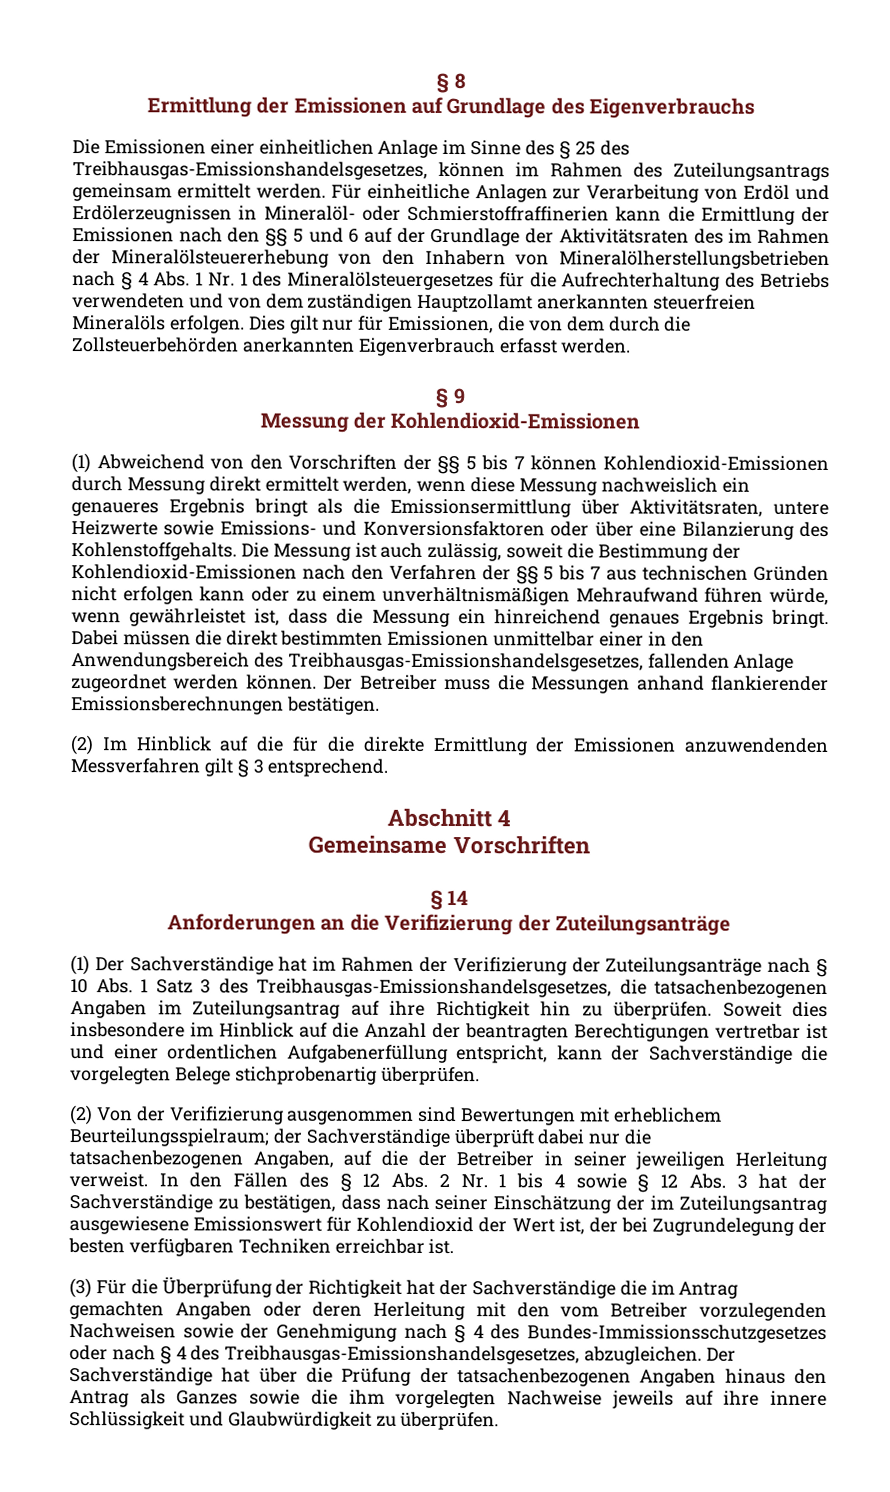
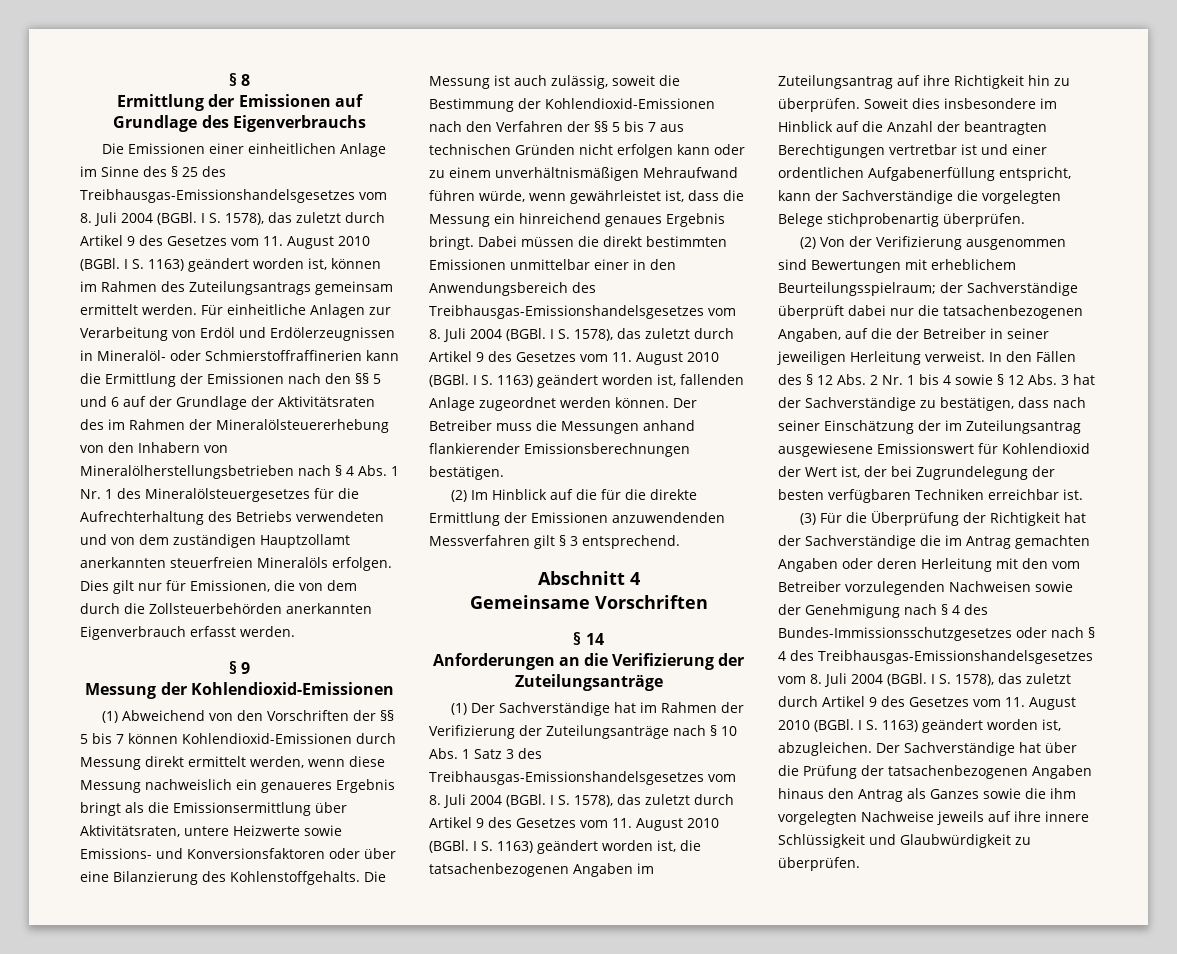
[72,161,428,180] Treibhausgas-Emissionshandelsgesetzes, -> [80,189,387,203] [80,212,385,226] [80,235,370,249] [80,258,327,272] Treibhausgas-Emissionshandelsgesetzes vom 8. Juli 2004 (BGBl. I S. 1578), das zuletzt durch Artikel 9 des Gesetzes vom 11. August 2010 (BGBl. I S. 1163) geändert worden ist,
[287,652,644,672] Treibhausgas-Emissionshandelsgesetzes, -> [429,305,736,319] [429,328,734,342] [429,351,719,365] [429,374,676,388] Treibhausgas-Emissionshandelsgesetzes vom 8. Juli 2004 (BGBl. I S. 1578), das zuletzt durch Artikel 9 des Gesetzes vom 11. August 2010 (BGBl. I S. 1163) geändert worden ist,
[256,978,612,998] Treibhausgas-Emissionshandelsgesetzes, -> [429,771,736,785] [429,794,734,808] [429,817,719,831] [429,840,676,854] Treibhausgas-Emissionshandelsgesetzes vom 8. Juli 2004 (BGBl. I S. 1578), das zuletzt durch Artikel 9 des Gesetzes vom 11. August 2010 (BGBl. I S. 1163) geändert worden ist,
[224,1345,581,1365] Treibhausgas-Emissionshandelsgesetzes, -> [818,650,1093,664] [778,673,1071,687] [778,696,1076,710] [778,719,1061,733] Treibhausgas-Emissionshandelsgesetzes vom 8. Juli 2004 (BGBl. I S. 1578), das zuletzt durch Artikel 9 des Gesetzes vom 11. August 2010 (BGBl. I S. 1163) geändert worden ist,

